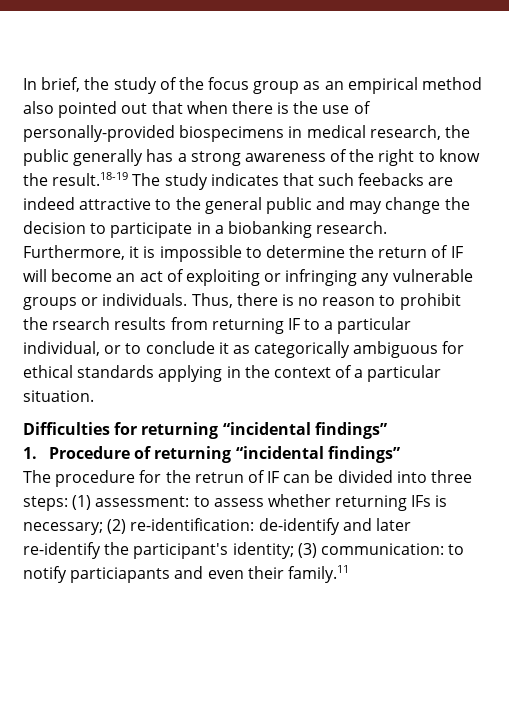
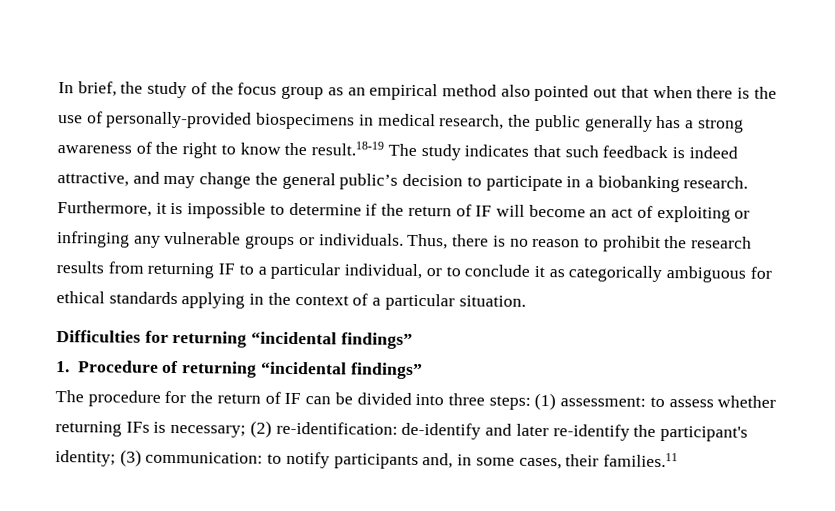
[358,173,454,186] [23,197,312,214] feebacks are indeed attractive to the general public -> [602,145,738,159] [57,172,129,187] feedback is indeed attractive,
(470, 203) none -> [281,172,399,190] general public’s
(345, 251) none -> [365,203,378,216] if
[52,317,111,330] rsearch -> [691,236,753,249] research
[194,472,244,483] retrun -> [216,393,261,404] return
[70,565,349,583] particiapants and even their family.11 -> [333,452,678,470] participants and, in some cases, their families.11

